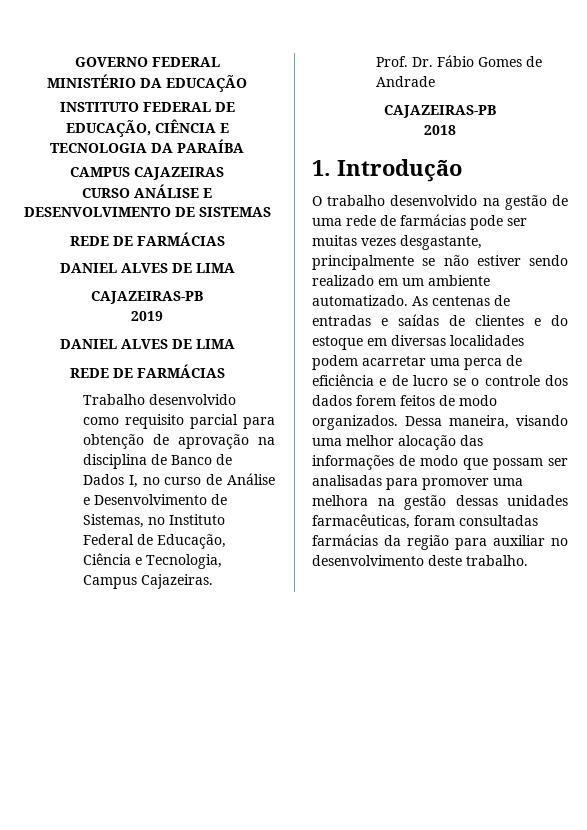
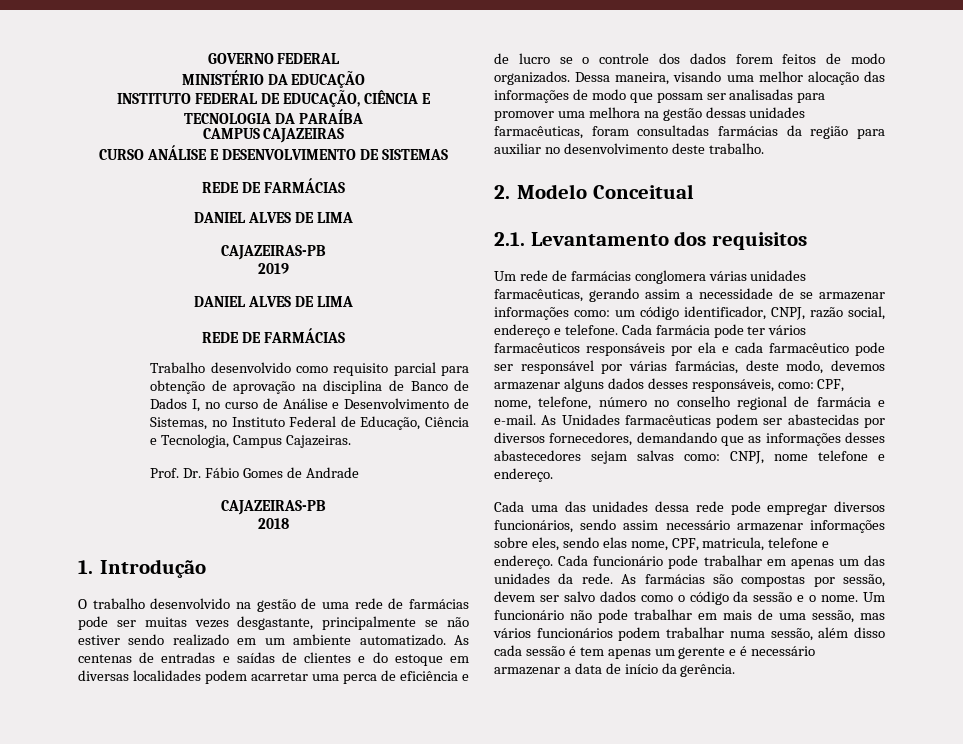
(528, 560) none -> [494,184,694,199] [494,231,807,250] [494,270,807,284] [494,288,885,302] [494,306,885,320] [494,324,807,338] [494,342,885,356] [494,360,885,374] [494,378,845,392] [494,396,885,410] [494,414,885,428] [494,432,885,446] [494,450,885,464] [494,468,553,482] [494,501,885,515] [494,519,885,533] [494,537,830,551] [494,555,885,569] [494,573,885,587] [494,591,885,605] [494,609,885,623] [493,627,885,641] [494,645,816,659] [494,663,736,677] // 2. Modelo Conceitual // 2.1. Levantamento dos requisitos // Um rede de farmácias conglomera várias unidades farmacêuticas, gerando assim a necessidade de se armazenar informações como: um código identificador, CNPJ, razão social, endereço e telefone. Cada farmácia pode ter vários farmacêuticos responsáveis por ela e cada farmacêutico pode ser responsável por várias farmácias, deste modo, devemos armazenar alguns dados desses responsáveis, como: CPF, nome, telefone, número no conselho regional de farmácia e e-mail. As Unidades farmacêuticas podem ser abastecidas por diversos fornecedores, demandando que as informações desses abastecedores sejam salvas como: CNPJ, nome telefone e endereço. // Cada uma das unidades dessa rede pode empregar diversos funcionários, sendo assim necessário armazenar informações sobre eles, sendo elas nome, CPF, matricula, telefone e endereço. Cada funcionário pode trabalhar em apenas um das unidades da rede. As farmácias são compostas por sessão, devem ser salvo dados como o código da sessão e o nome. Um funcionário não pode trabalhar em mais de uma sessão, mas vários funcionários podem trabalhar numa sessão, além disso cada sessão é tem apenas um gerente e é necessário armazenar a data de início da gerência.

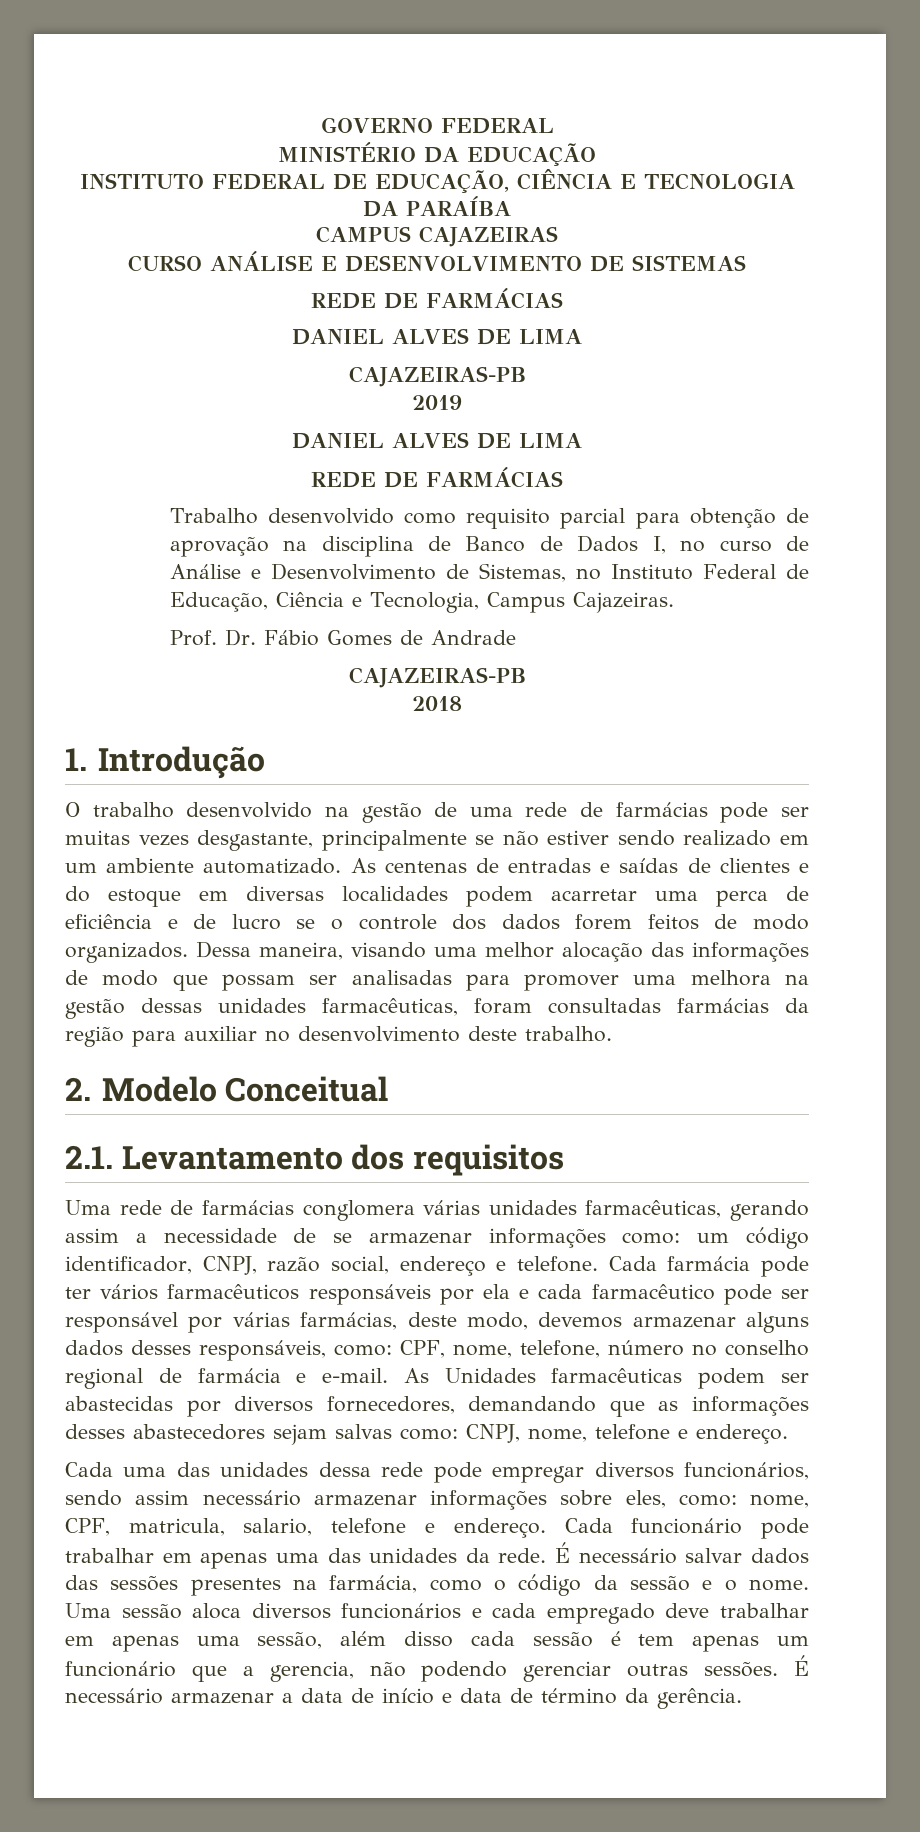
[494,271,516,281] Um -> [65,1200,111,1215] Uma
[774,454,808,461] nome -> [528,1428,587,1442] nome,
[562,537,627,548] sendo elas -> [678,1494,737,1506] como:
(765, 544) none -> [243,1518,313,1536] salario,
[838,559,859,566] um -> [275,1553,319,1563] uma
[621,574,885,587] [494,591,636,602] As farmácias são compostas por sessão, devem ser salvo dados -> [555,1542,809,1564] [65,1575,418,1596] É necessário salvar dados das sessões presentes na farmácia,
[863,592,885,602] [494,609,885,623] [493,627,765,641] Um funcionário não pode trabalhar em mais de uma sessão, mas vários funcionários podem trabalhar numa -> [65,1603,809,1624] [65,1635,240,1652] Uma sessão aloca diversos funcionários e cada empregado deve trabalhar em apenas uma
[678,646,748,659] gerente e é -> [65,1655,810,1682] funcionário que a gerencia, não podendo gerenciar outras sessões. É
(658, 669) none -> [442,1688,617,1704] e data de término

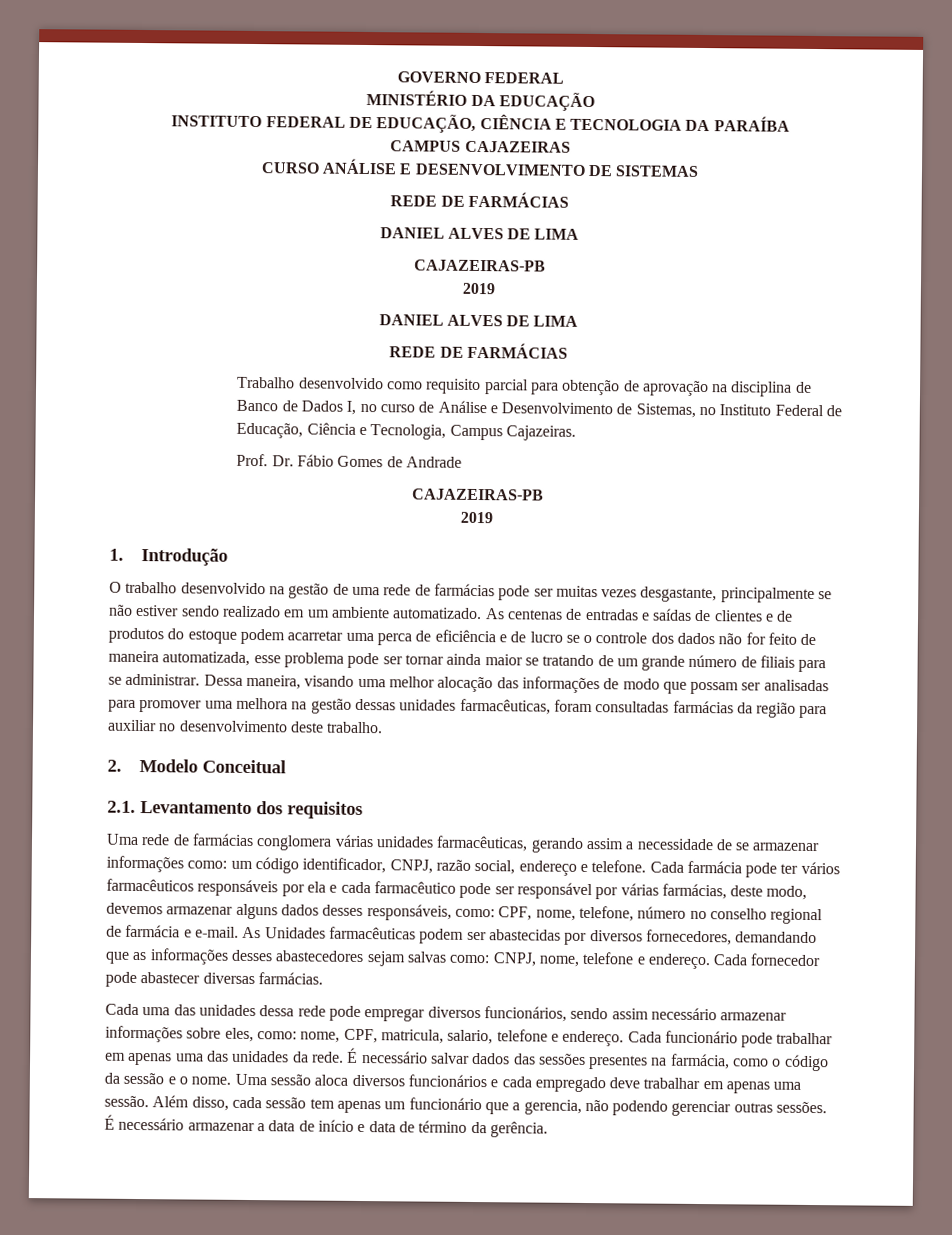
[412,696,462,711] 2018 -> [460,511,493,524] 2019
[65,886,448,907] do estoque em diversas localidades -> [776,610,794,622] [108,627,237,644] de produtos do estoque
[575,914,810,930] [65,942,188,963] forem feitos de modo organizados. -> [718,632,817,646] [108,650,827,673] [108,673,201,686] não for feito de maneira automatizada, esse problema pode ser tornar ainda maior se tratando de um grande número de filiais para se administrar.
(788, 1434) none -> [713,953,822,967] [105,971,323,987] Cada fornecedor pode abastecer diversas farmácias.
[257,1631,454,1649] sessão, além disso -> [104,1095,229,1111] sessão. Além disso,
[610,1631,621,1646] é -> (307, 1103) none

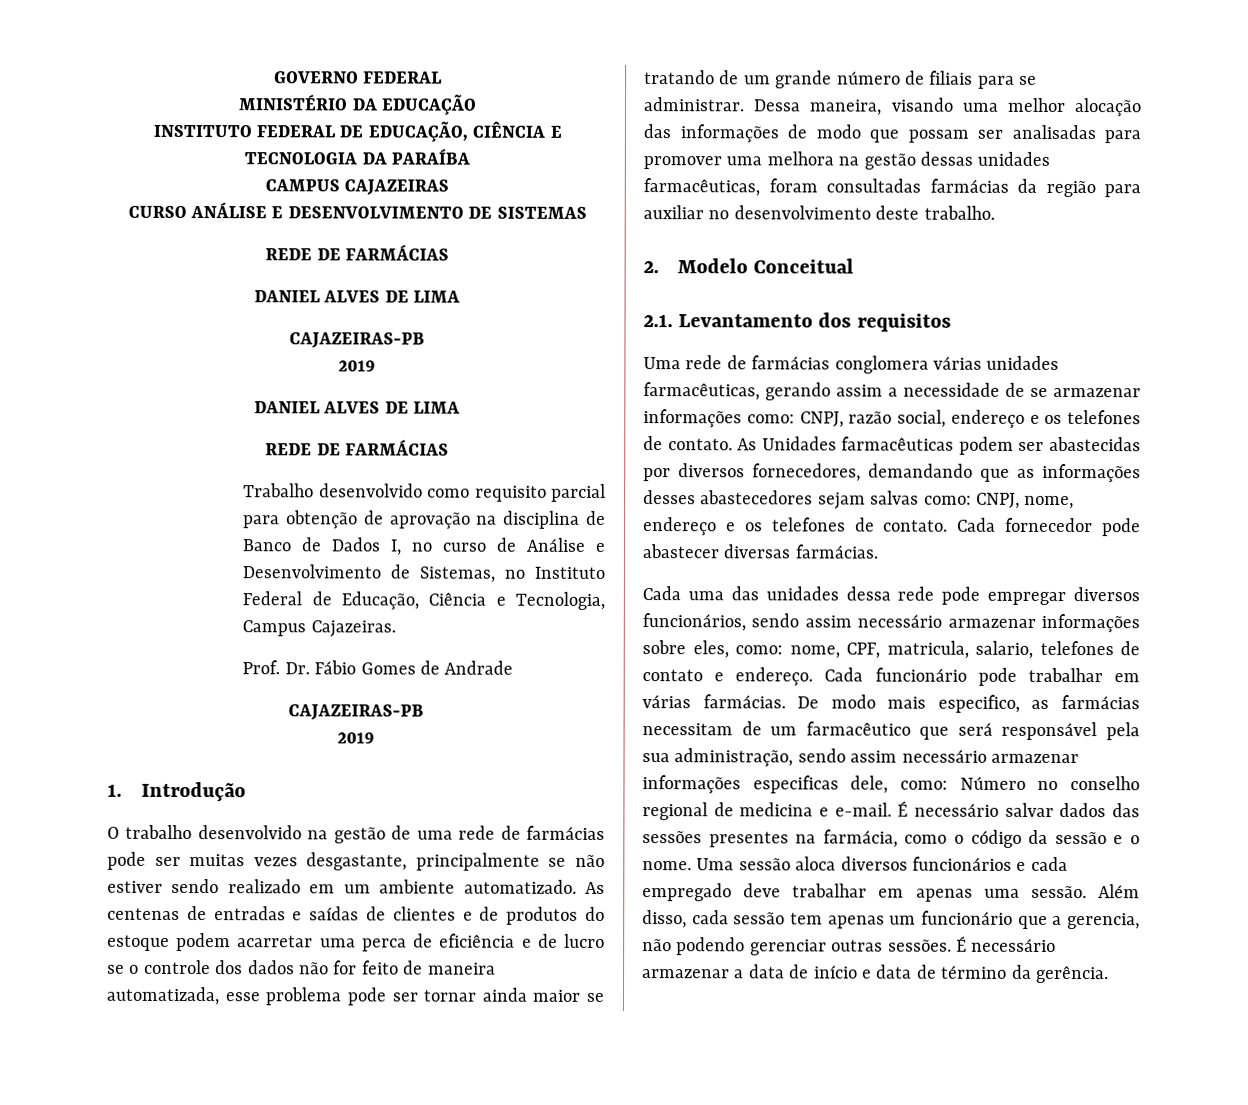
[230,857,387,874] um código identificador, -> (795, 419) none
[591,860,840,878] [106,878,808,900] [106,902,824,925] [106,924,239,938] telefone. Cada farmácia pode ter vários farmacêuticos responsáveis por ela e cada farmacêutico pode ser responsável por várias farmácias, deste modo, devemos armazenar alguns dados desses responsáveis, como: CPF, nome, telefone, número no conselho regional de farmácia e e-mail. -> [1044,410,1141,425] [643,436,733,451] os telefones de contato.
[582,951,711,970] telefone e endereço. -> [643,517,949,536] endereço e os telefones de contato.
[496,1029,548,1042] telefone -> [1039,640,1140,656] [642,669,703,682] telefones de contato
[128,1050,344,1066] apenas uma das unidades da rede. -> [642,694,1140,713] [642,721,1140,741] [642,748,1079,767] [642,775,1140,794] [642,802,892,821] várias farmácias. De modo mais especifico, as farmácias necessitam de um farmacêutico que será responsável pela sua administração, sendo assim necessário armazenar informações especificas dele, como: Número no conselho regional de medicina e e-mail.

